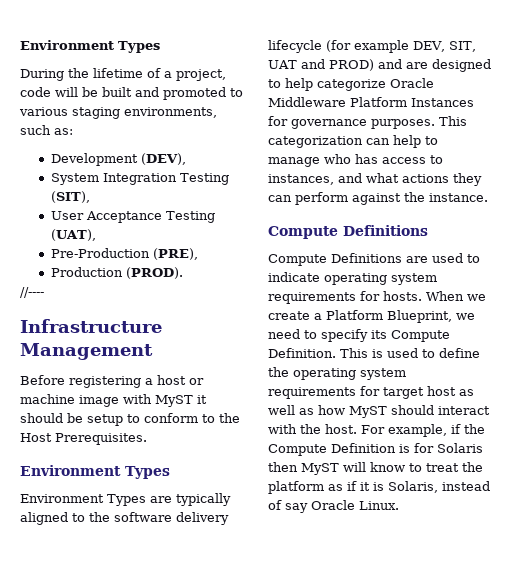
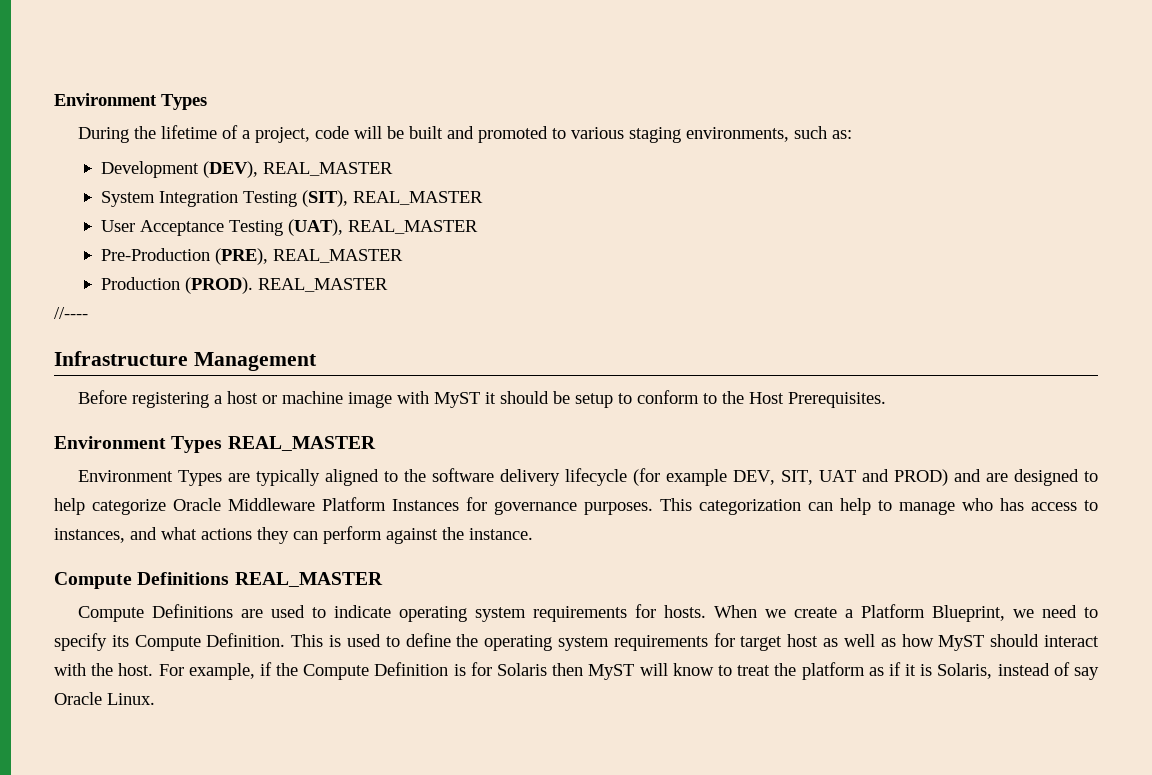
(186, 159) none -> [262,162,393,176] REAL_MASTER
(90, 197) none -> [352,191,483,205] REAL_MASTER
(96, 235) none -> [347,220,478,234] REAL_MASTER
(198, 254) none -> [272,249,403,263] REAL_MASTER
(183, 273) none -> [257,278,388,292] REAL_MASTER
(170, 472) none -> [227,436,376,451] REAL_MASTER
(428, 230) none -> [234,572,383,587] REAL_MASTER

